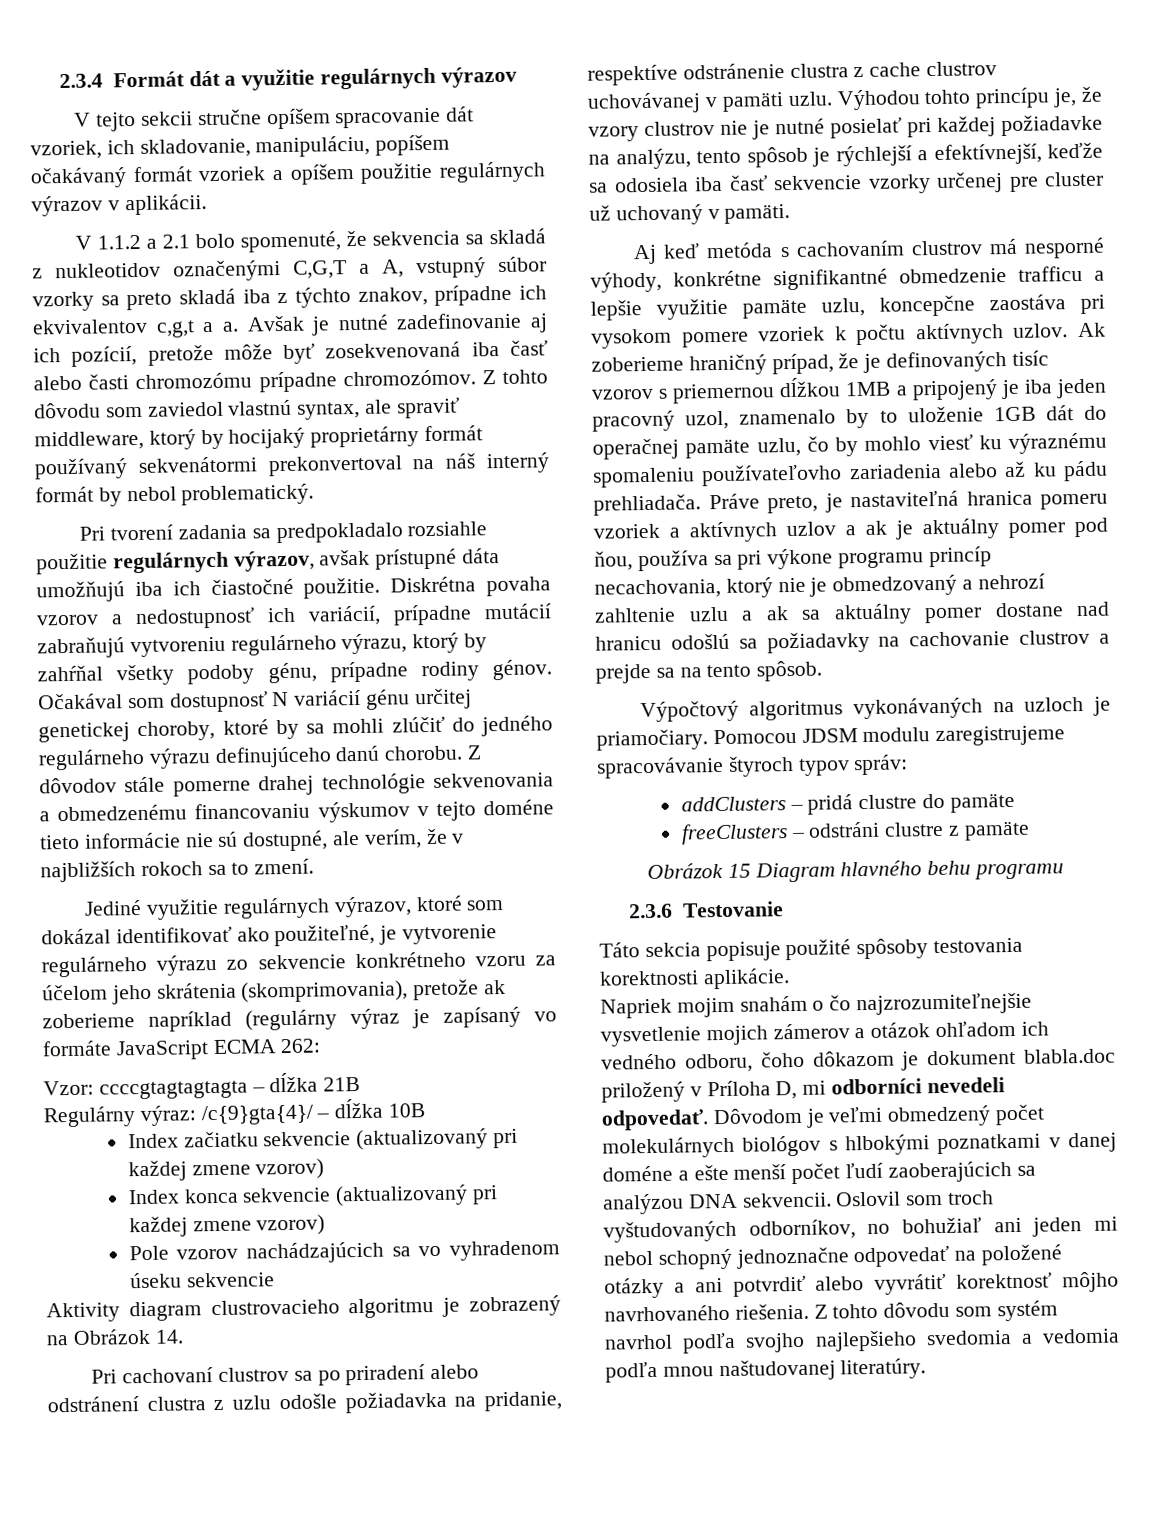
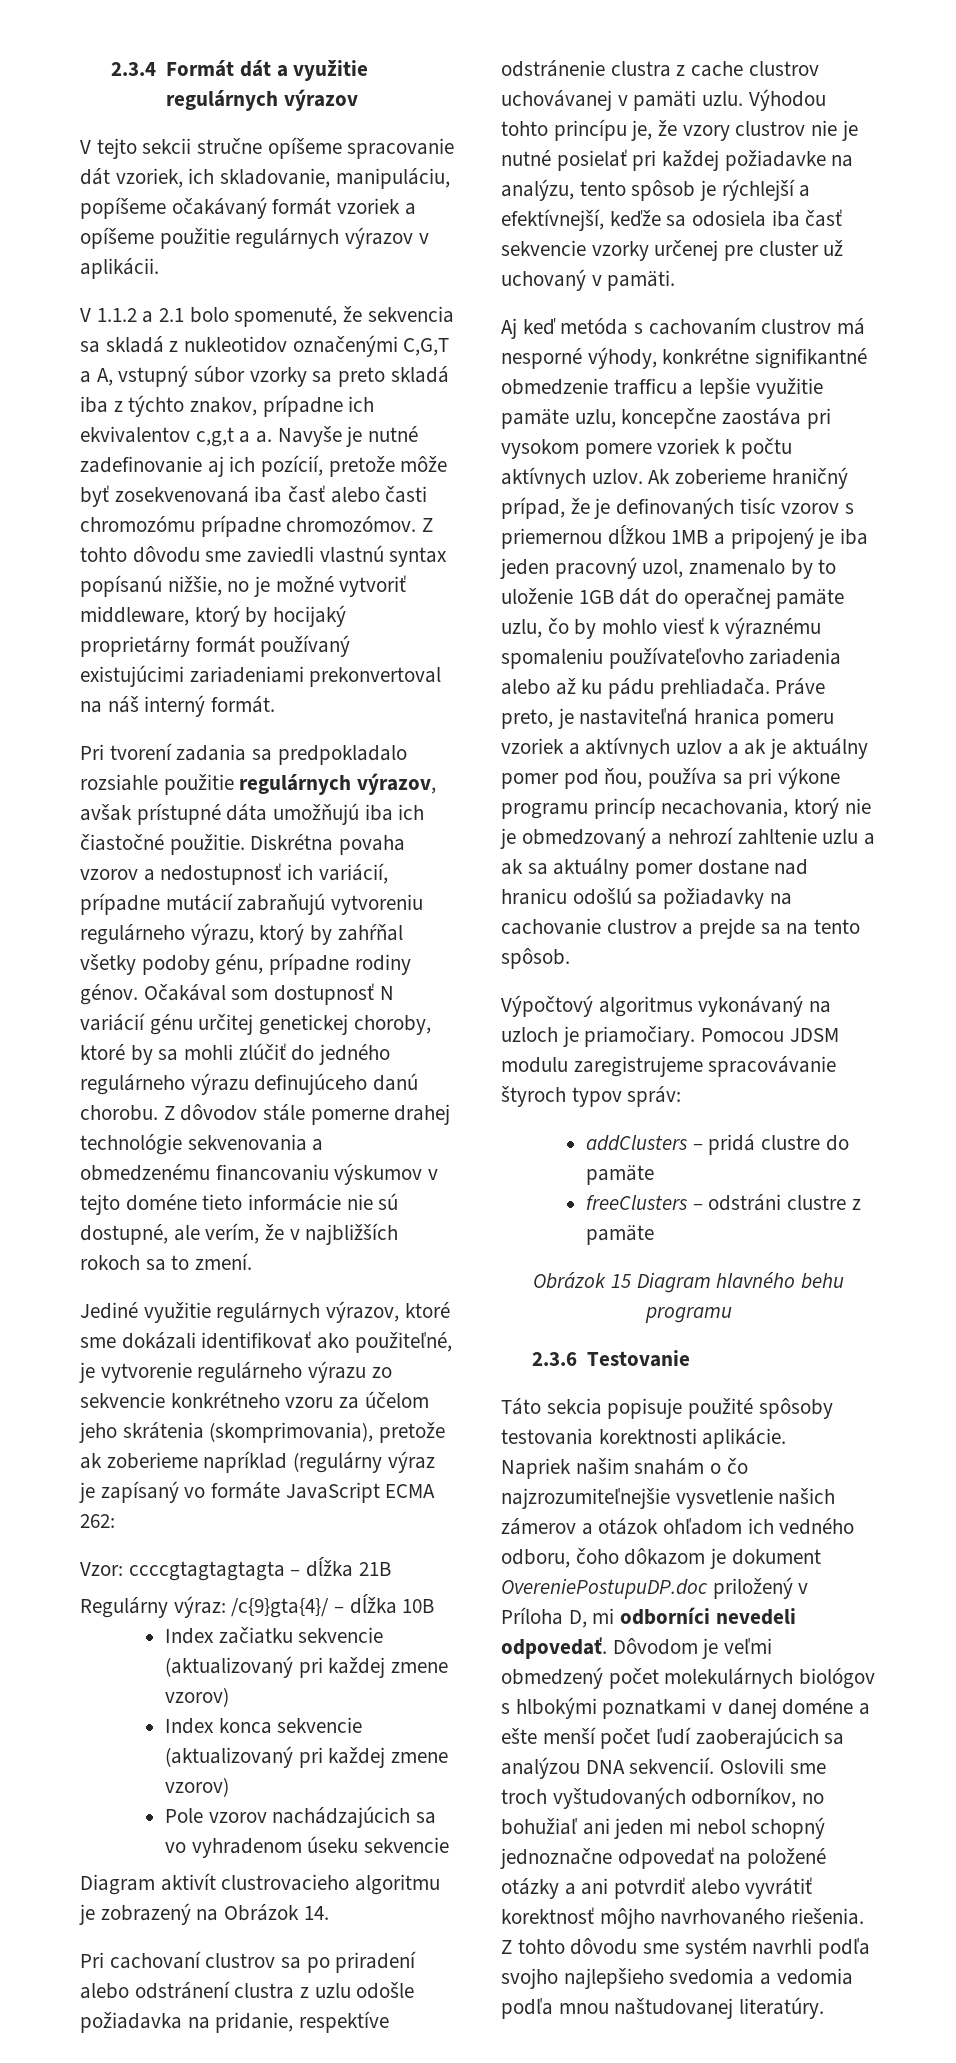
[266,108,331,130] opíšem -> [267,137,342,159] opíšeme
[375,134,451,156] popíšem -> [80,197,166,219] popíšeme
[289,163,355,185] opíšem -> [80,227,154,249] opíšeme
[246,315,305,332] Avšak -> [277,426,342,447] Navyše
[105,397,460,420] som zaviedol vlastnú syntax, ale spraviť -> [205,545,448,567] [80,575,407,597] sme zaviedli vlastnú syntax popísanú nižšie, no je možné vytvoriť
[137,456,257,473] sekvenátormi -> [80,665,304,687] existujúcimi zariadeniami
[35,483,315,507] formát by nebol problematický. -> [211,696,276,713] formát.
[466,899,505,911] [41,928,111,945] som dokázal -> [80,1332,196,1349] sme dokázali
[46,1301,202,1323] Aktivity diagram -> [80,1873,216,1895] Diagram aktivít
[978,435,1002,450] ku -> [709,619,721,634] k
[852,697,983,720] vykonávaných -> [698,995,804,1017] vykonávaný
[676,997,735,1018] mojim -> [575,1458,629,1475] našim
[705,1025,768,1046] mojich -> [778,1488,836,1505] našich
[1023,1048,1116,1064] blabla.doc -> [501,1578,708,1599] OvereniePostupuDP.doc
[742,1191,944,1208] sekvencii. Oslovil som -> [629,1757,826,1774] sekvencií. Oslovili sme
[955,1300,1058,1322] [604,1334,673,1350] som systém navrhol -> [643,1938,813,1959] sme systém navrhli

